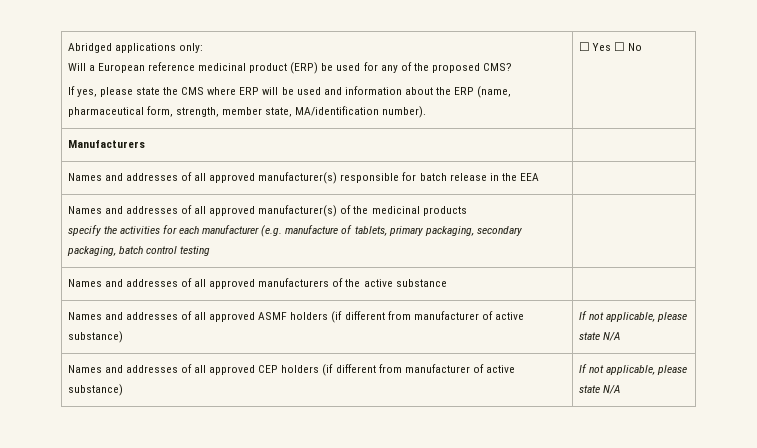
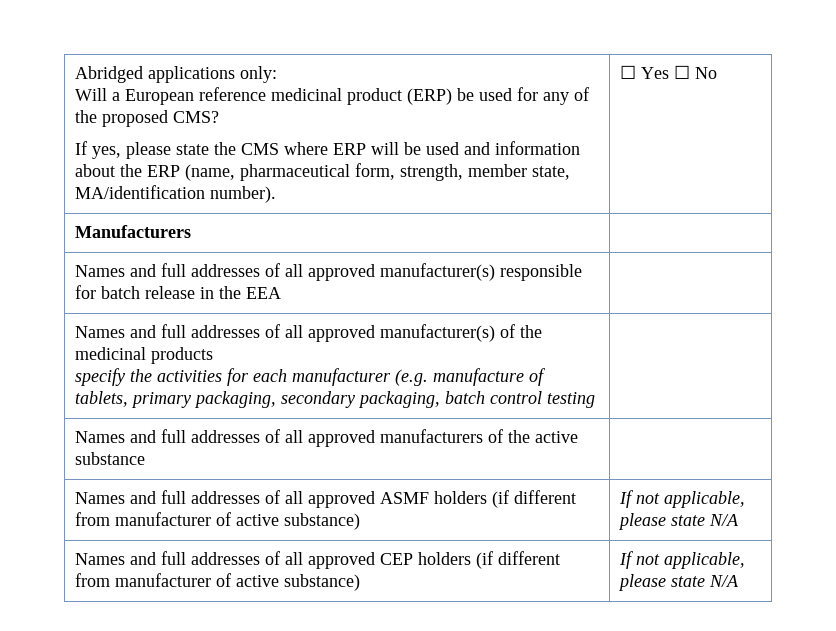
(123, 177) none -> [161,263,187,277] full
(123, 210) none -> [161,324,187,338] full
(123, 283) none -> [161,429,187,443] full
(123, 316) none -> [161,490,187,504] full
(123, 369) none -> [161,551,187,565] full

